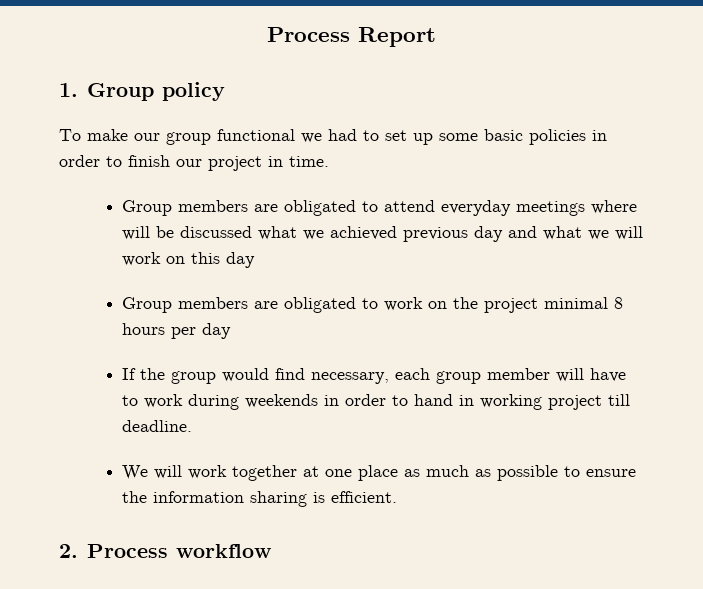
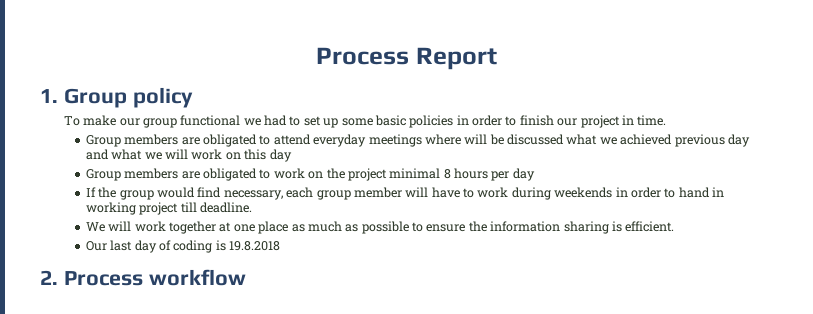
(398, 497) none -> [85,240,281,253] // Our last day of coding is 19.8.2018

